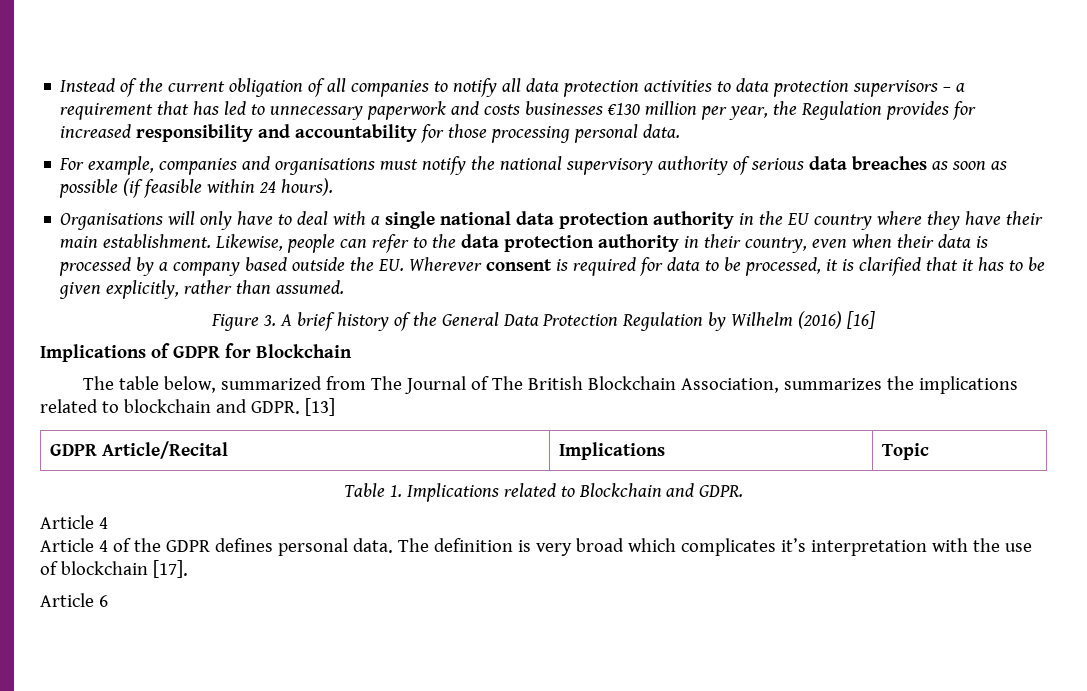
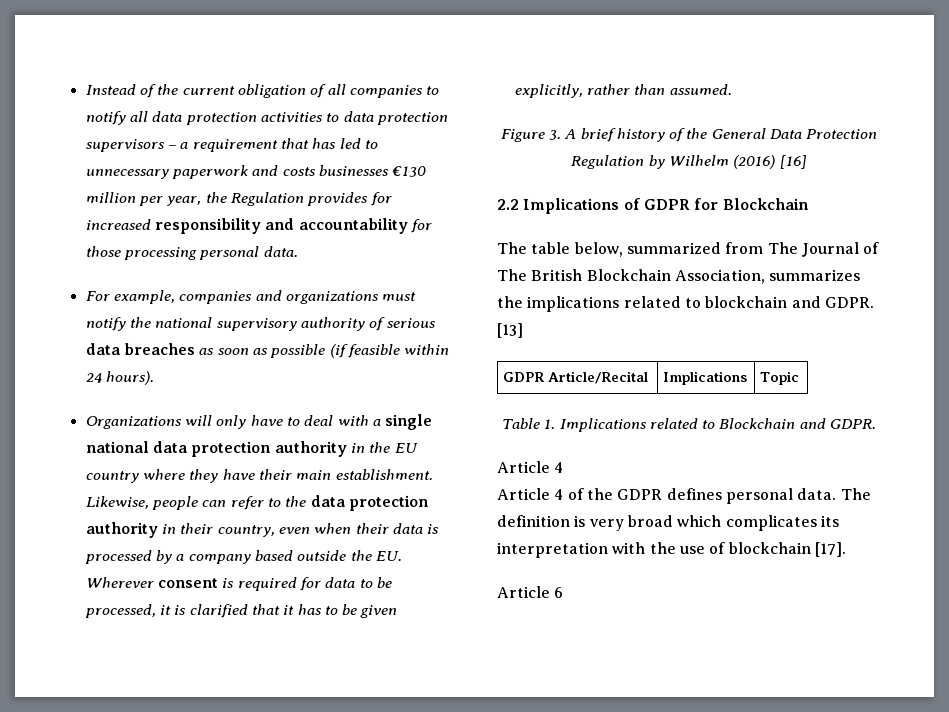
[275,158,376,175] organisations -> [285,291,379,304] organizations
[60,213,164,230] Organisations -> [85,416,182,429] Organizations
(876, 320) none -> [497,199,519,210] 2.2
[780,538,806,552] it’s -> [820,515,839,527] its

